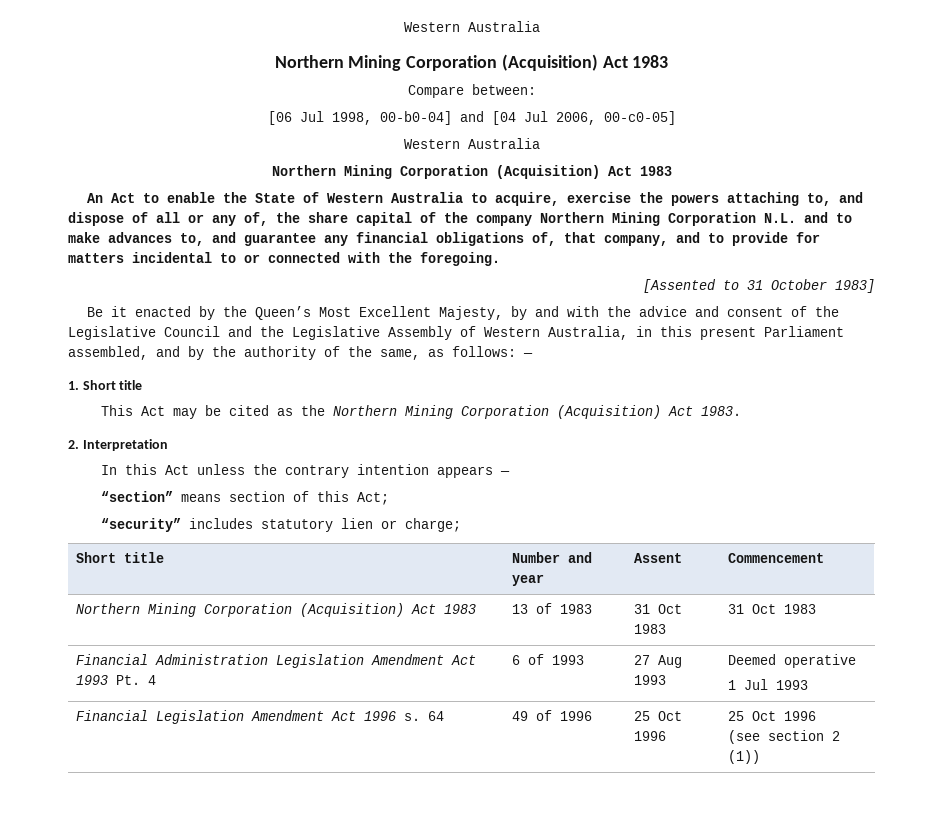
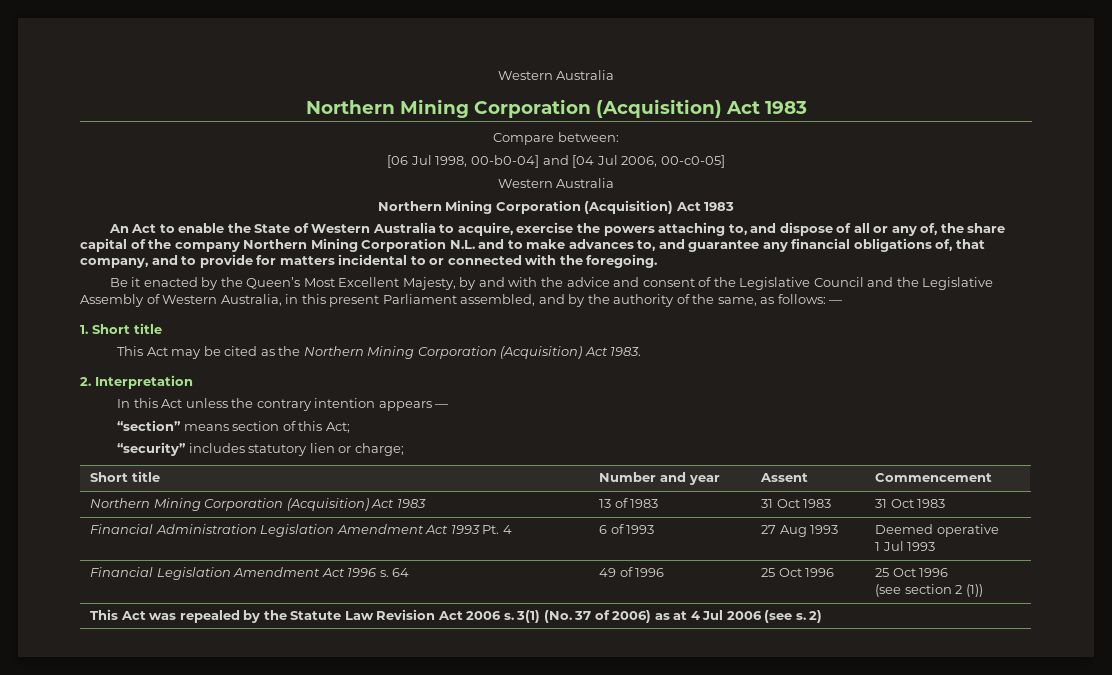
[643,279,875,293] // [Assented to 31 October 1983] -> (658, 261) none
(761, 757) none -> [90,609,823,623] // This Act was repealed by the Statute Law Revision Act 2006 s. 3(1) (No. 37 of 2006) as at 4 Jul 2006 (see s. 2)

